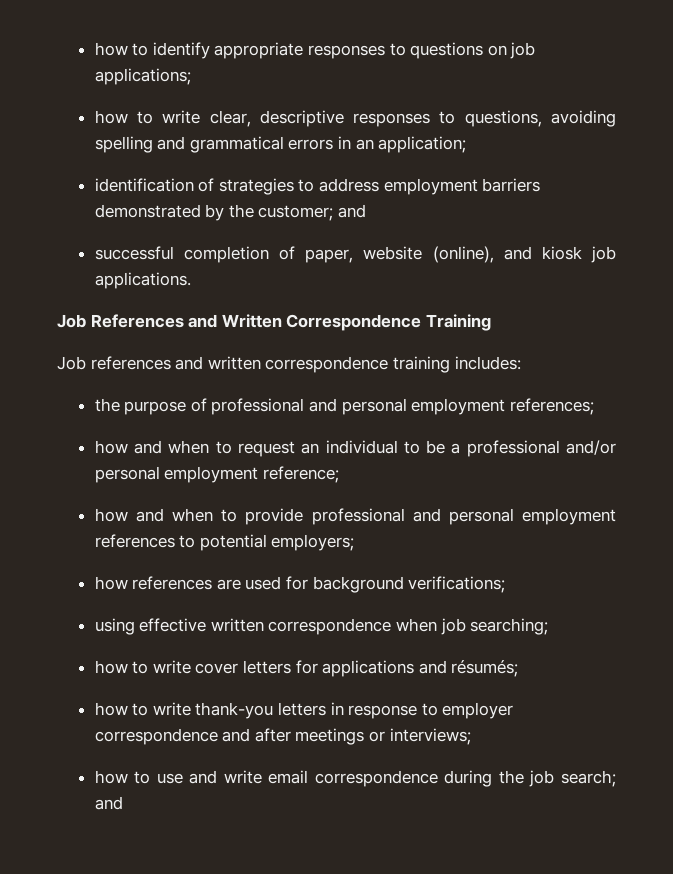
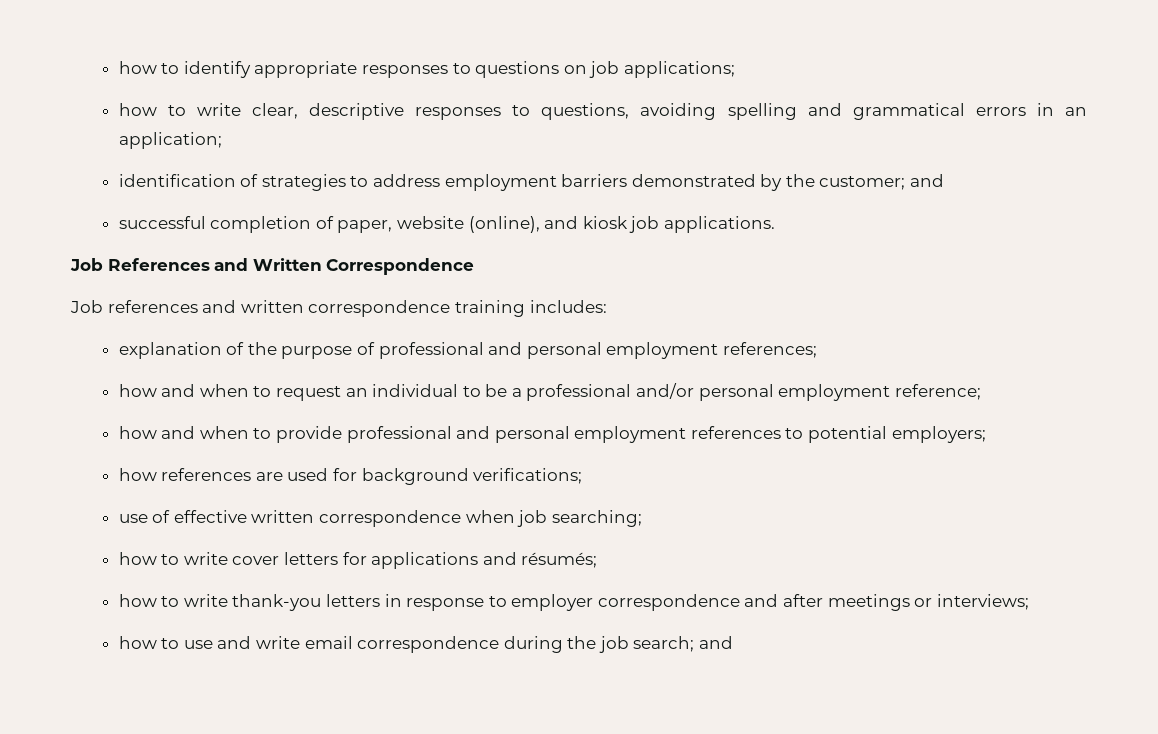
[425,314,491,331] Training -> (475, 266) none
(521, 363) none -> [118,342,245,359] explanation of
[94,618,135,635] using -> [118,510,171,523] use of

